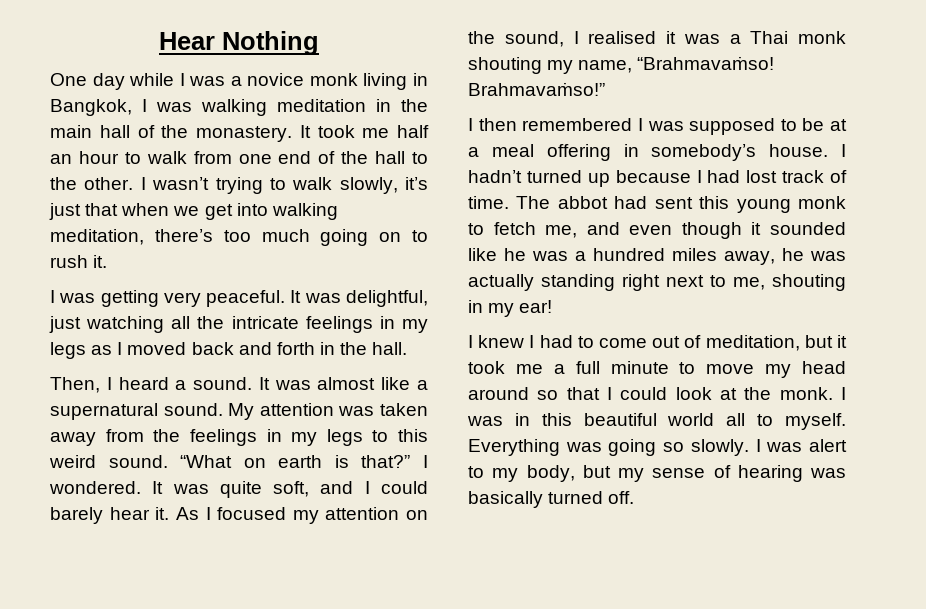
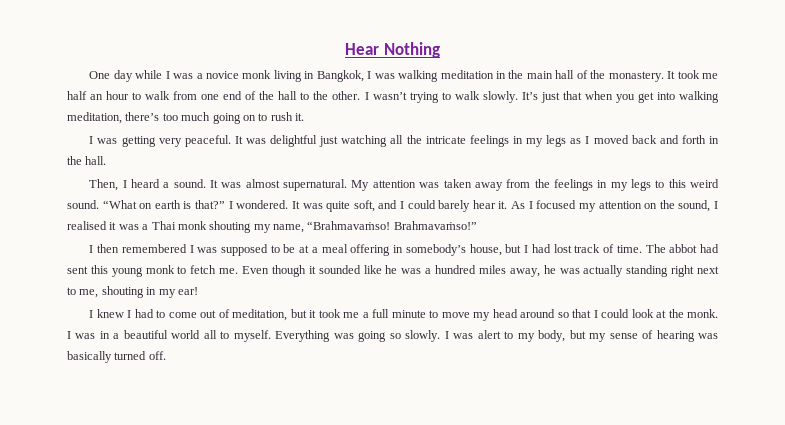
[339,177,428,194] slowly, it’s -> [482,91,538,103] slowly. It’s
[173,206,200,216] we -> [615,94,635,103] you
[345,290,428,307] delightful, -> [270,135,318,147] delightful
[381,377,428,390] [50,403,223,420] like a supernatural sound. -> [283,179,348,191] supernatural.
[769,144,846,157] [468,170,691,187] house. I hadn’t turned up because -> [469,244,522,256] house, but
[545,222,673,238] me, and even -> [219,266,270,274] me. Even
[541,413,572,426] this -> [113,333,120,339] a

